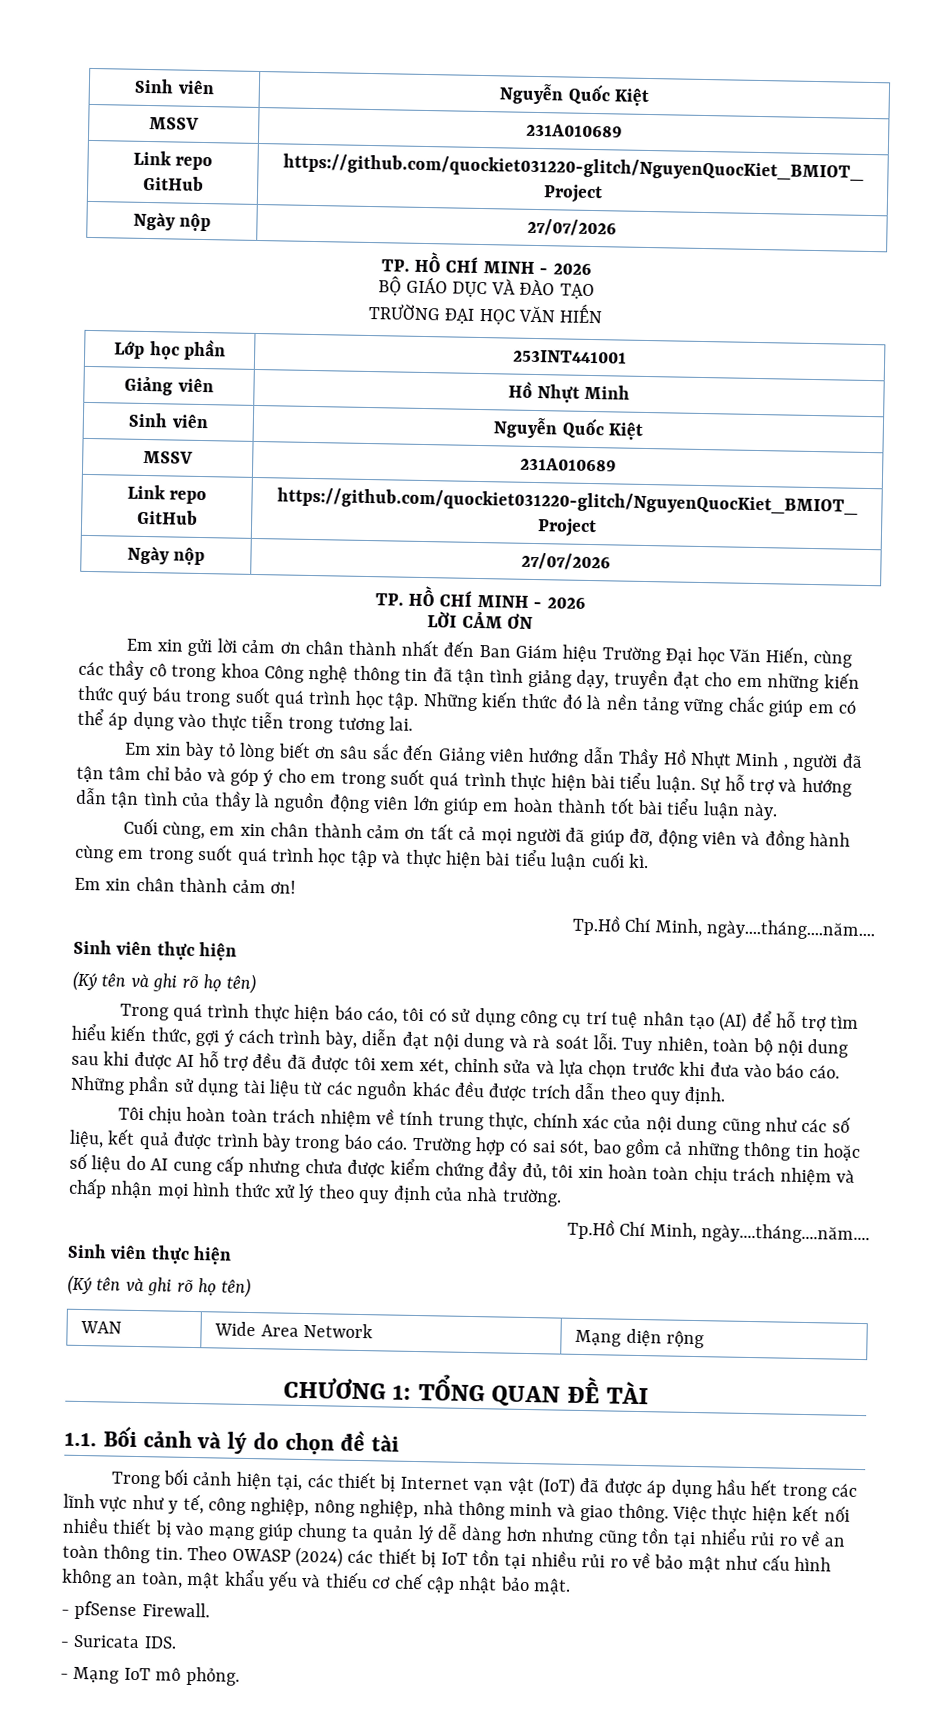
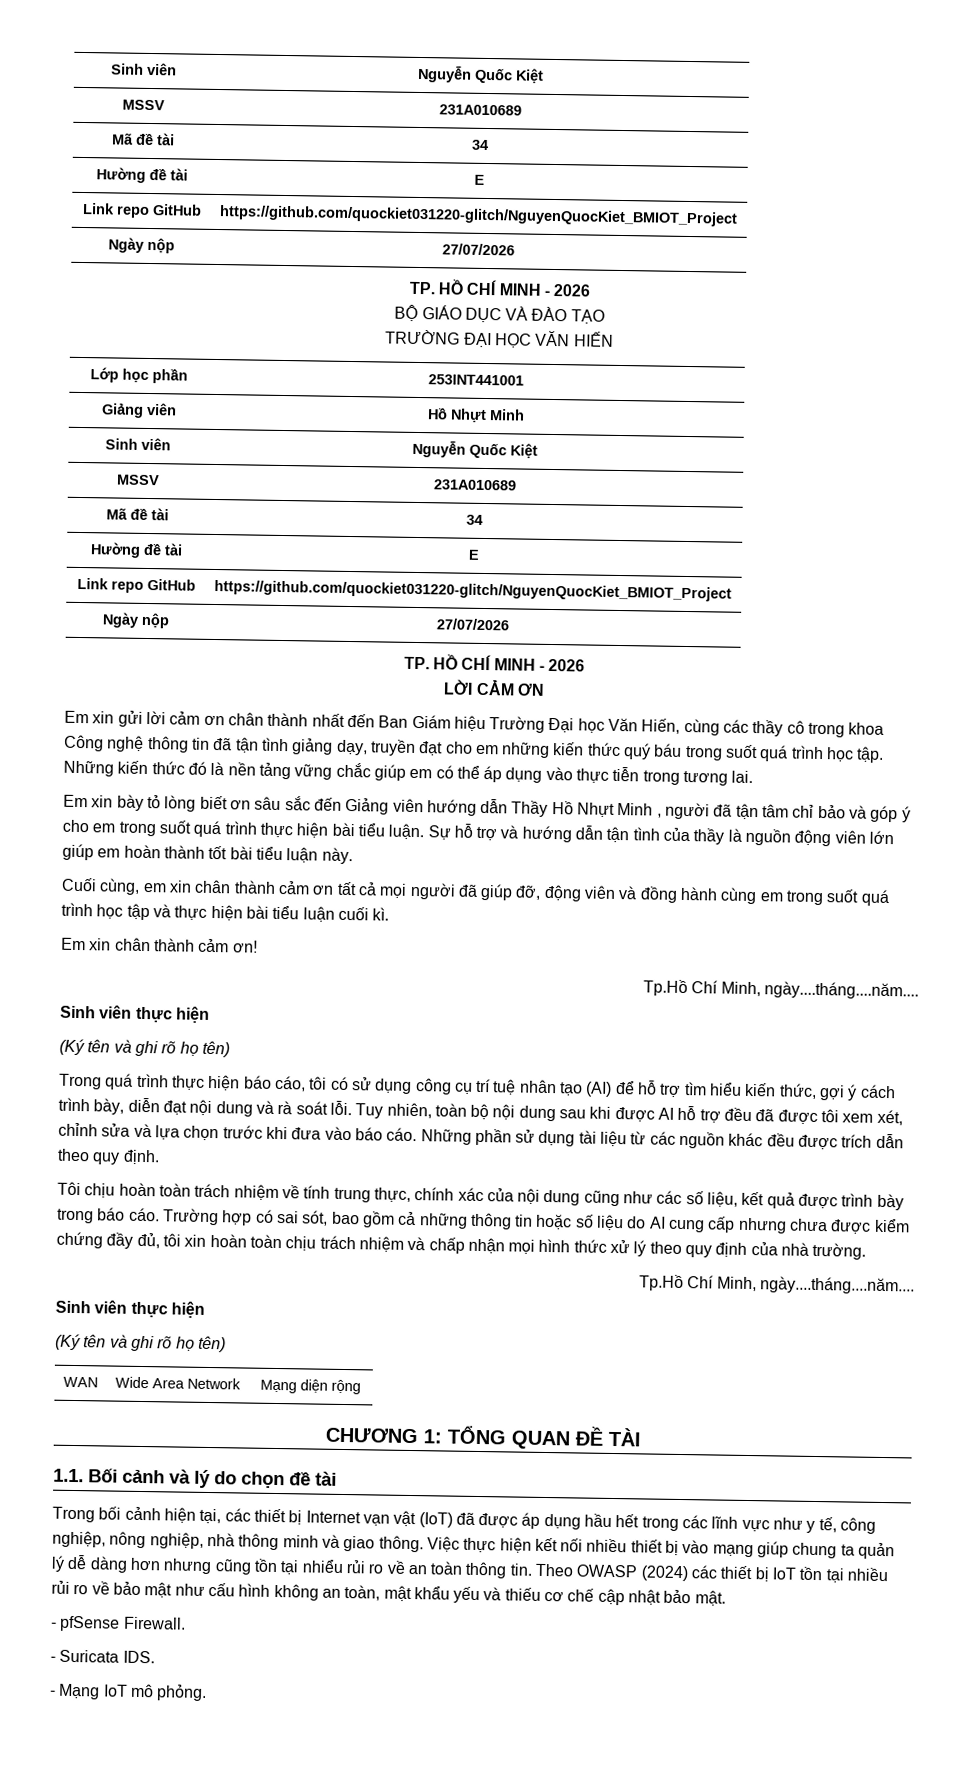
[134,78,215,95] [499,83,649,106] [149,117,199,130] [525,123,623,138] Sinh viên | Nguyễn Quốc Kiệt // MSSV | 231A010689 -> [111,62,177,76] [417,64,544,84] [121,99,165,111] [438,104,522,116] [111,132,175,146] [470,139,489,150] [96,167,188,183] [473,174,485,185] Sinh viên | Nguyễn Quốc Kiệt // MSSV | 231A010689 // Mã đề tài | 34 // Hường đề tài | E
(617, 464) none -> [105,507,169,521] [465,514,483,525] [90,542,183,558] [467,549,480,560] // Mã đề tài | 34 // Hường đề tài | E

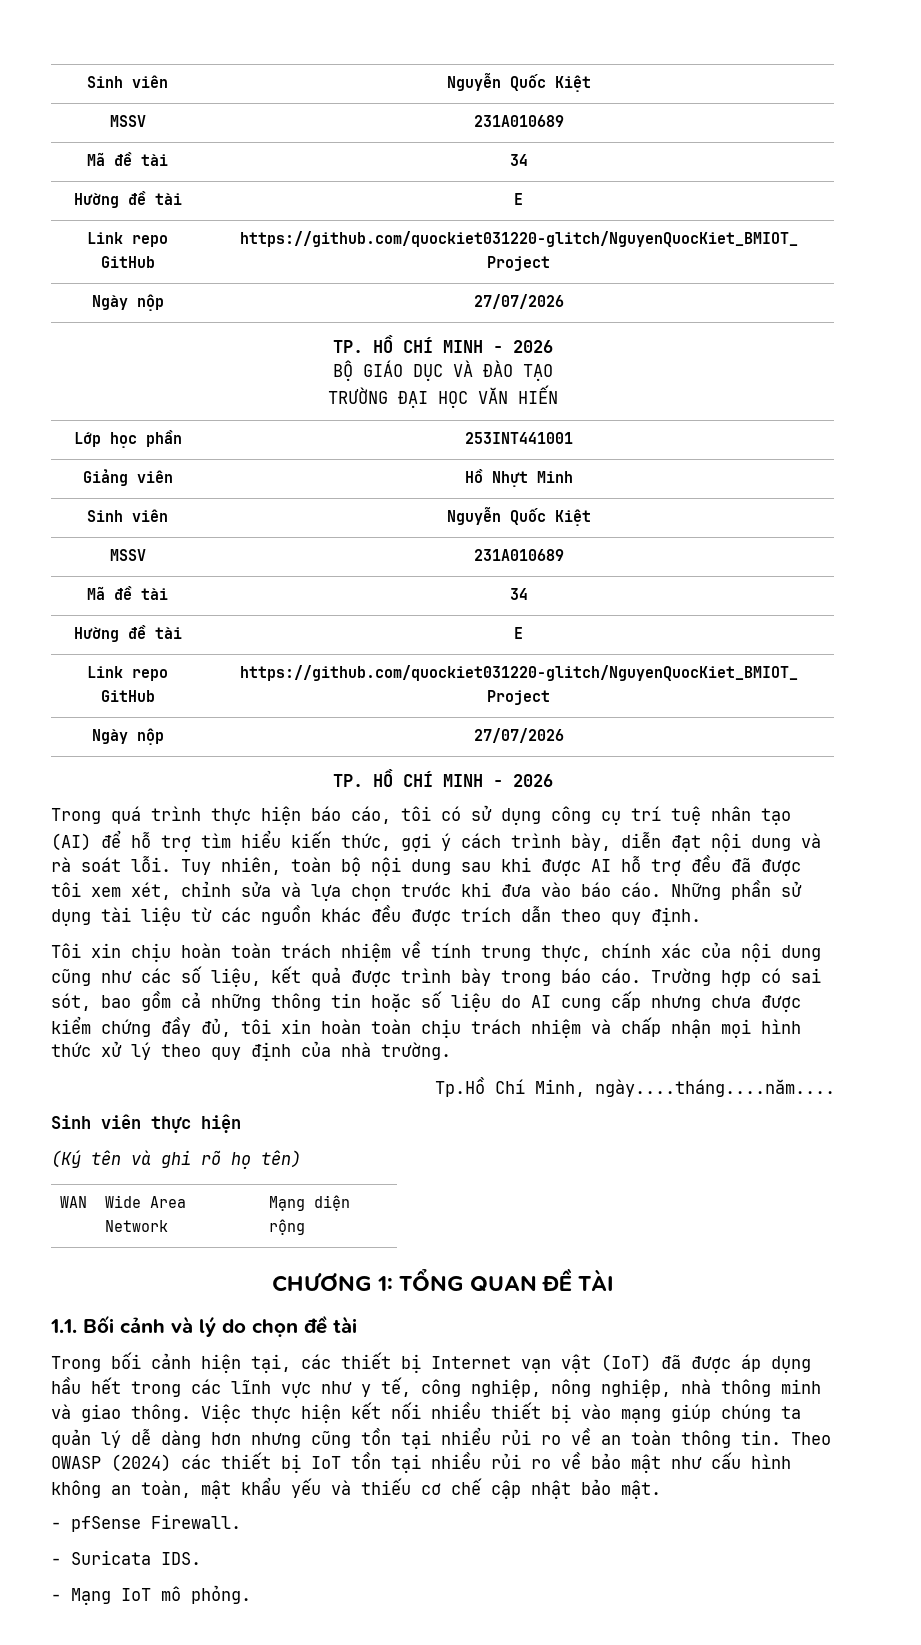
[443,679,545,696] [64,710,885,738] [64,734,885,763] [63,760,754,786] [63,794,911,823] [62,819,895,847] [62,843,353,865] [61,877,890,907] [61,902,390,923] [61,937,258,953] [643,979,920,1000] [60,1005,210,1023] [59,1038,230,1058] // LỜI CẢM ƠN // Em xin gửi lời cảm ơn chân thành nhất đến Ban Giám hiệu Trường Đại học Văn Hiến, cùng các thầy cô trong khoa Công nghệ thông tin đã tận tình giảng dạy, truyền đạt cho em những kiến thức quý báu trong suốt quá trình học tập. Những kiến thức đó là nền tảng vững chắc giúp em có thể áp dụng vào thực tiễn trong tương lai. // Em xin bày tỏ lòng biết ơn sâu sắc đến Giảng viên hướng dẫn Thầy Hồ Nhựt Minh , người đã tận tâm chỉ bảo và góp ý cho em trong suốt quá trình thực hiện bài tiểu luận. Sự hỗ trợ và hướng dẫn tận tình của thầy là nguồn động viên lớn giúp em hoàn thành tốt bài tiểu luận này. // Cuối cùng, em xin chân thành cảm ơn tất cả mọi người đã giúp đỡ, động viên và đồng hành cùng em trong suốt quá trình học tập và thực hiện bài tiểu luận cuối kì. // Em xin chân thành cảm ơn! // Tp.Hồ Chí Minh, ngày....tháng....năm.... // Sinh viên thực hiện // (Ký tên và ghi rõ họ tên) -> (553, 780) none
(81, 1188) none -> [91,943,121,958] xin
[792,1542,838,1559] chung -> [721,1404,771,1422] chúng

